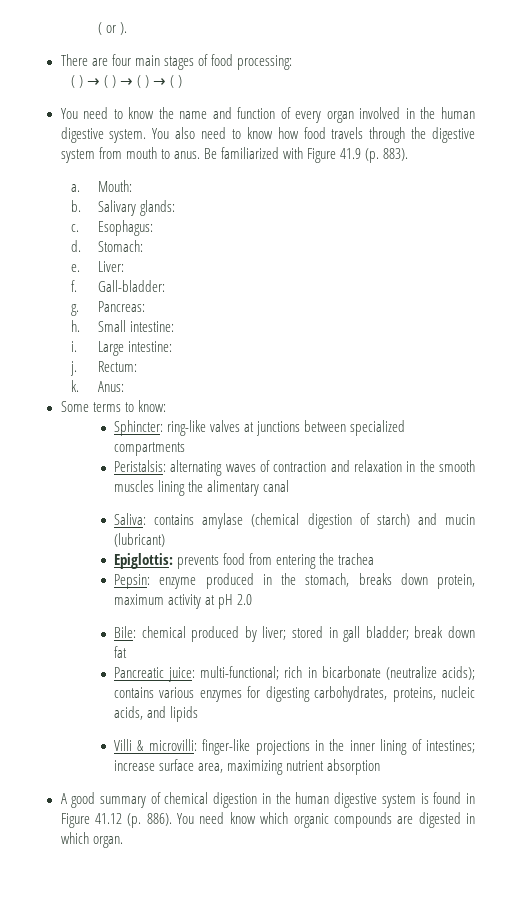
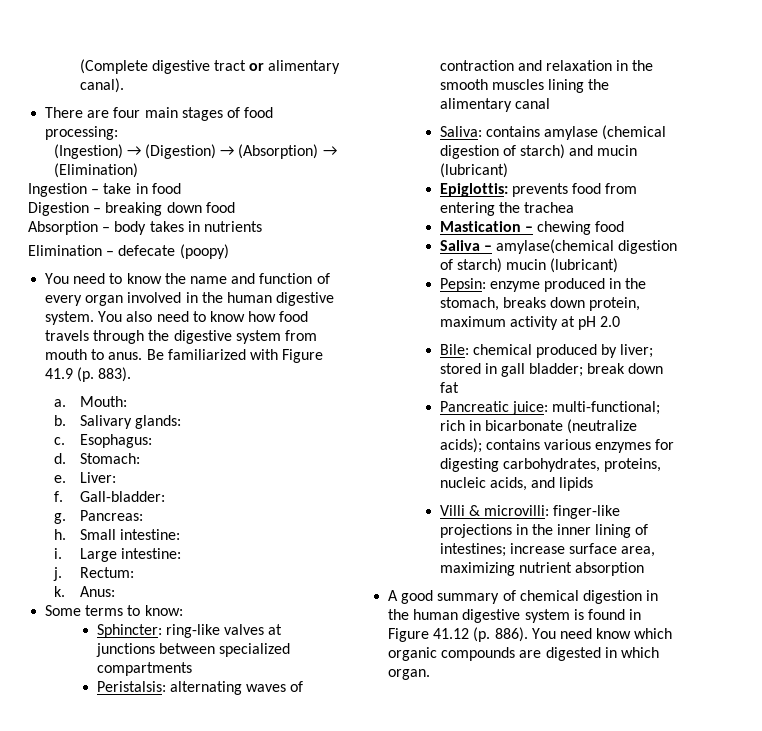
[97,22,127,35] ( or ). -> [79,59,341,74] [79,78,124,93] (Complete digestive tract or alimentary canal).
[70,75,183,88] ( ) → ( ) → ( ) → ( ) -> [53,144,337,159] [53,163,138,178] [28,183,181,197] [28,202,235,216] [28,221,262,235] [28,244,229,259] (Ingestion) → (Digestion) → (Absorption) → (Elimination) // Ingestion – take in food // Digestion – breaking down food // Absorption – body takes in nutrients // Elimination – defecate (poopy)
(375, 559) none -> [439,221,625,235] [439,239,678,254] [439,258,619,273] // Mastication – chewing food // Saliva – amylase(chemical digestion of starch) mucin (lubricant)

